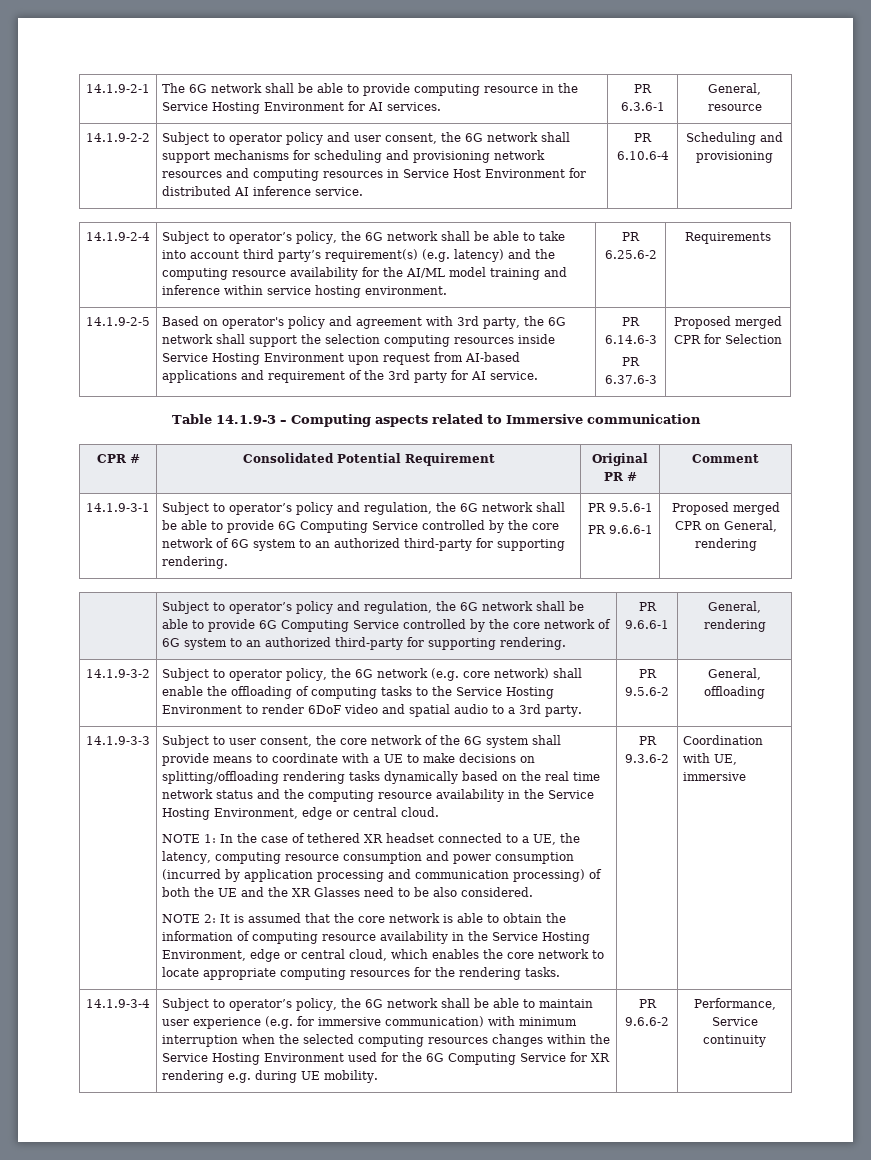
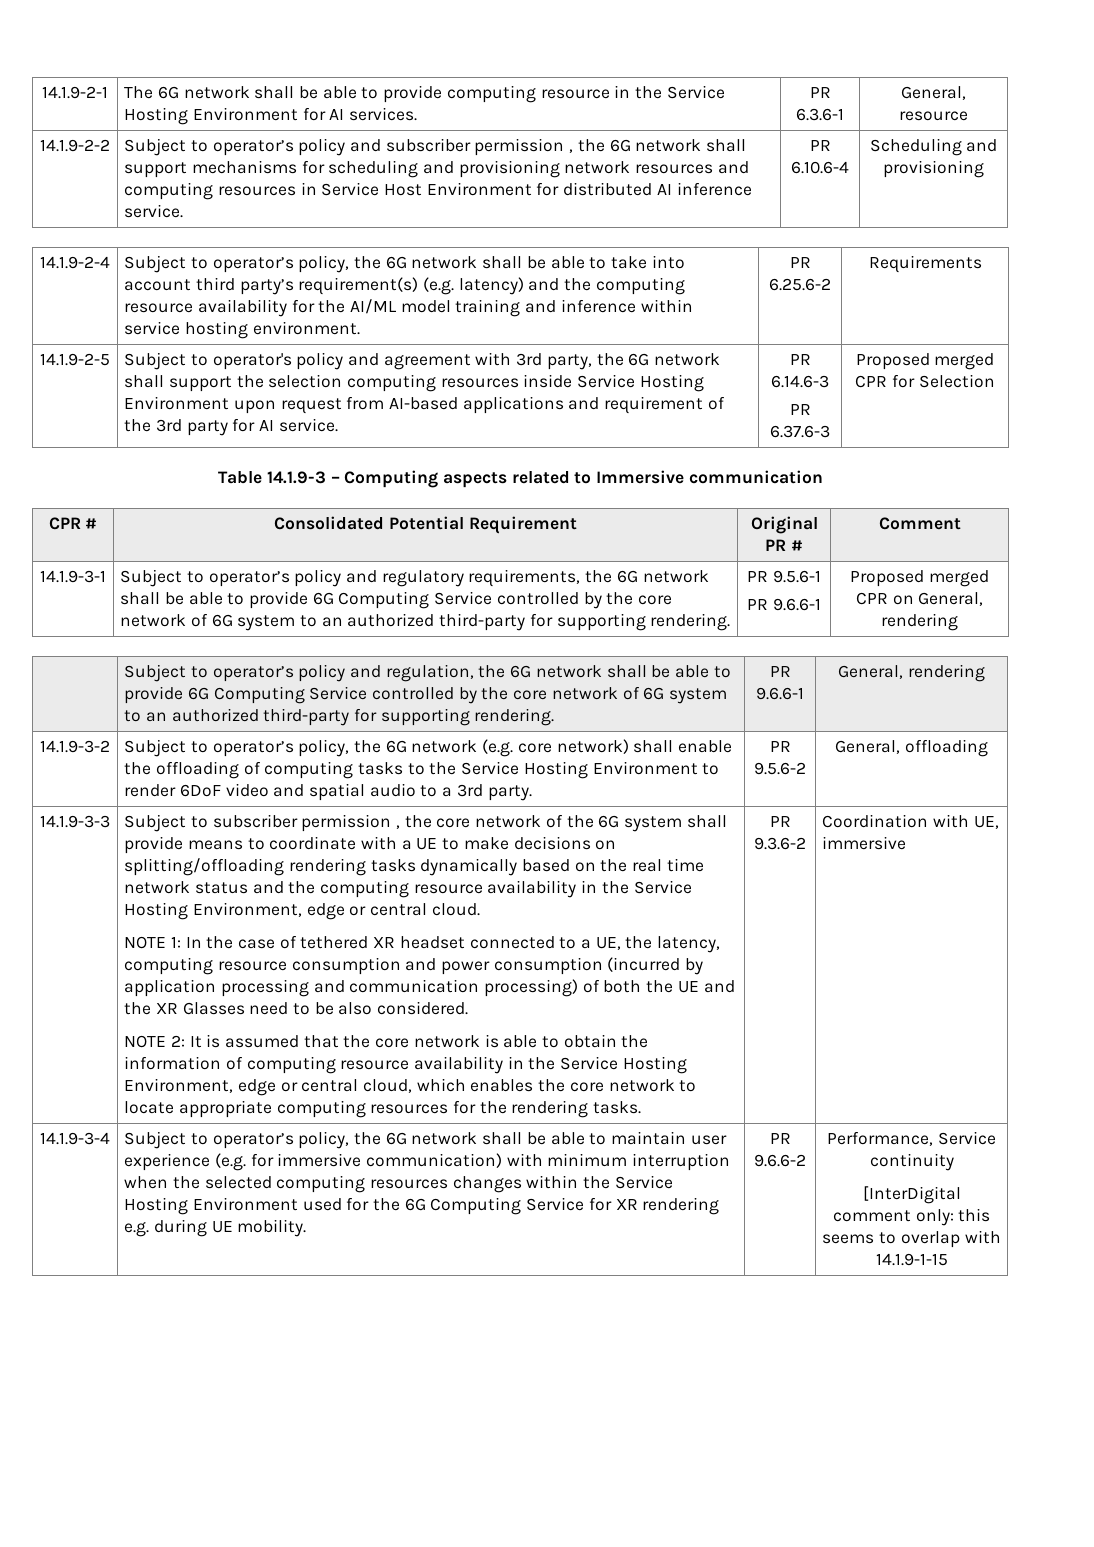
[229,132,438,145] operator policy and user consent, -> [212,138,574,156] operator’s policy and subscriber permission ,
[162,316,219,326] Based on -> [124,352,208,370] Subject to
[364,502,433,515] regulation, -> [381,569,581,587] regulatory requirements,
[229,669,283,681] operator -> [212,741,294,757] operator’s
[229,736,313,747] user consent, -> [212,814,400,832] subscriber permission ,
(766, 1041) none -> [862,1186,961,1204] [832,1208,991,1226] [822,1230,1001,1248] [875,1253,948,1266] // [InterDigital comment only: this seems to overlap with 14.1.9-1-15

